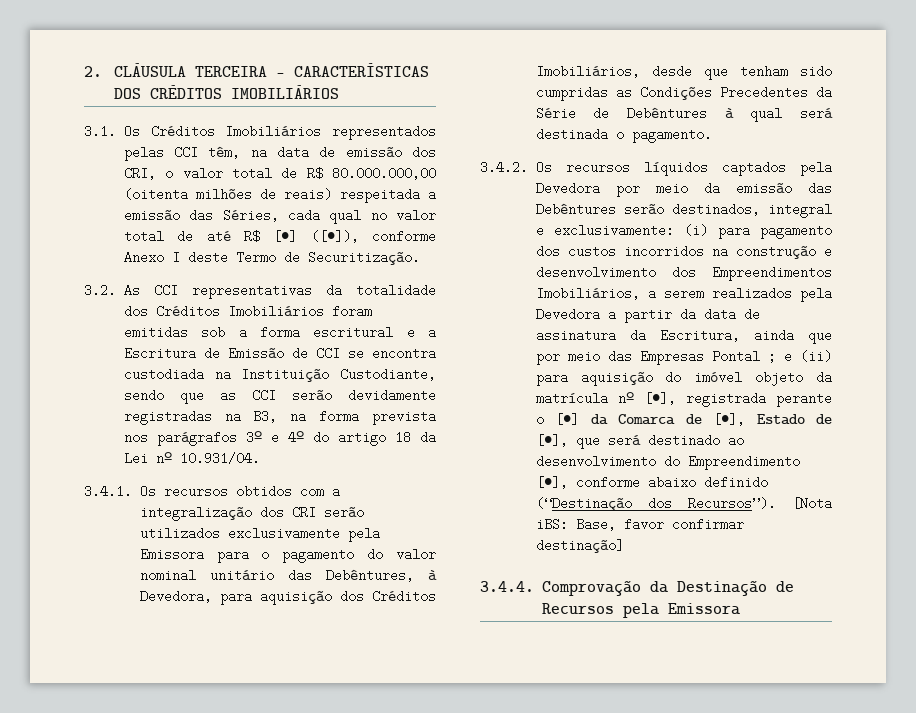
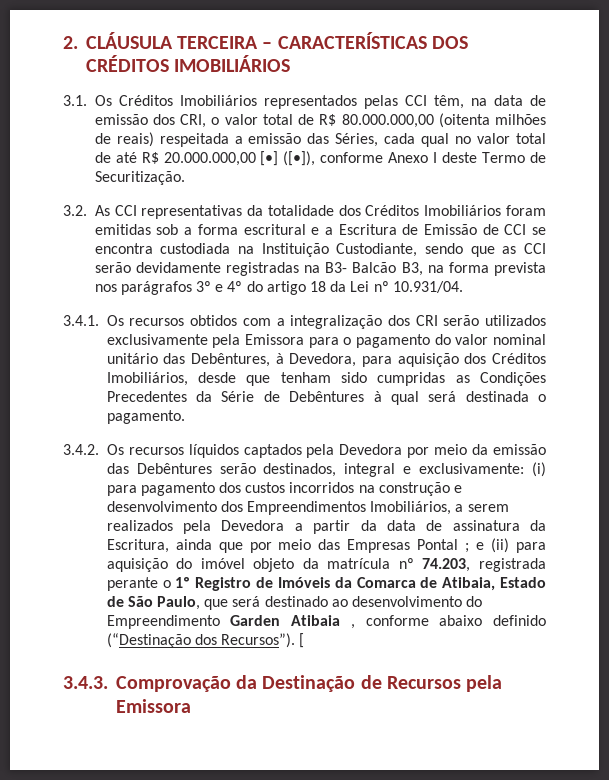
(260, 236) none -> [163,152,256,166] 20.000.000,00
(241, 416) none -> [325,262,397,273] B3- Balcão
[643,392,676,405] [•], -> [422,558,471,572] 74.203,
[555,413,580,426] [•] -> [175,577,330,591] 1º Registro de Imóveis
[713,413,746,426] [•], -> [442,577,496,591] Atibaia,
[535,434,568,447] [•], -> [127,596,201,610] São Paulo,
[535,476,568,489] [•], -> [230,615,355,629] Garden Atibaia ,
[792,497,832,510] [535,518,744,531] [535,539,624,553] [480,581,534,592] [Nota iBS: Base, favor confirmar destinação] // 3.4.4. -> [299,633,305,648] [63,676,108,689] [ // 3.4.3.

